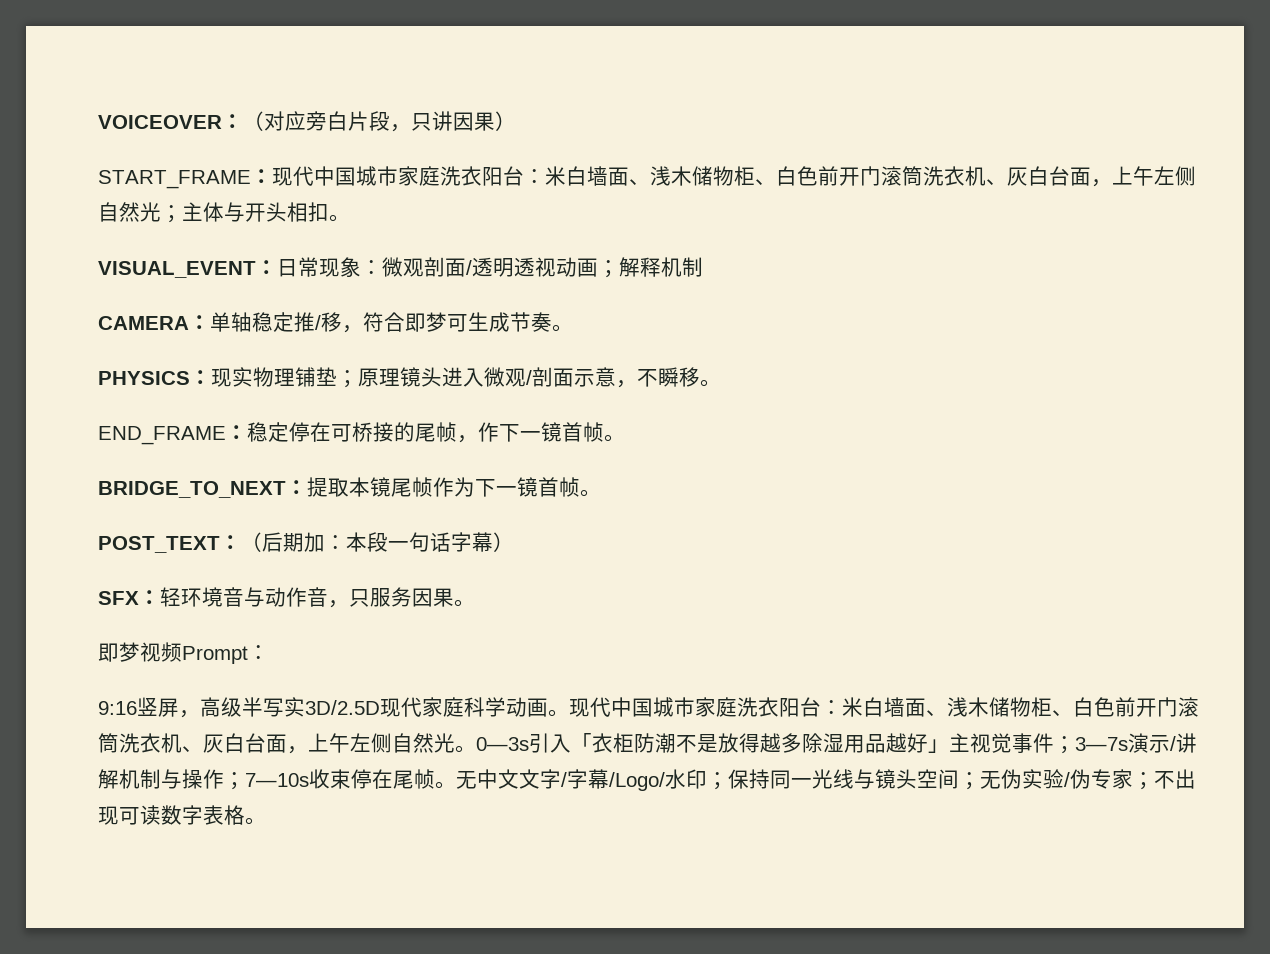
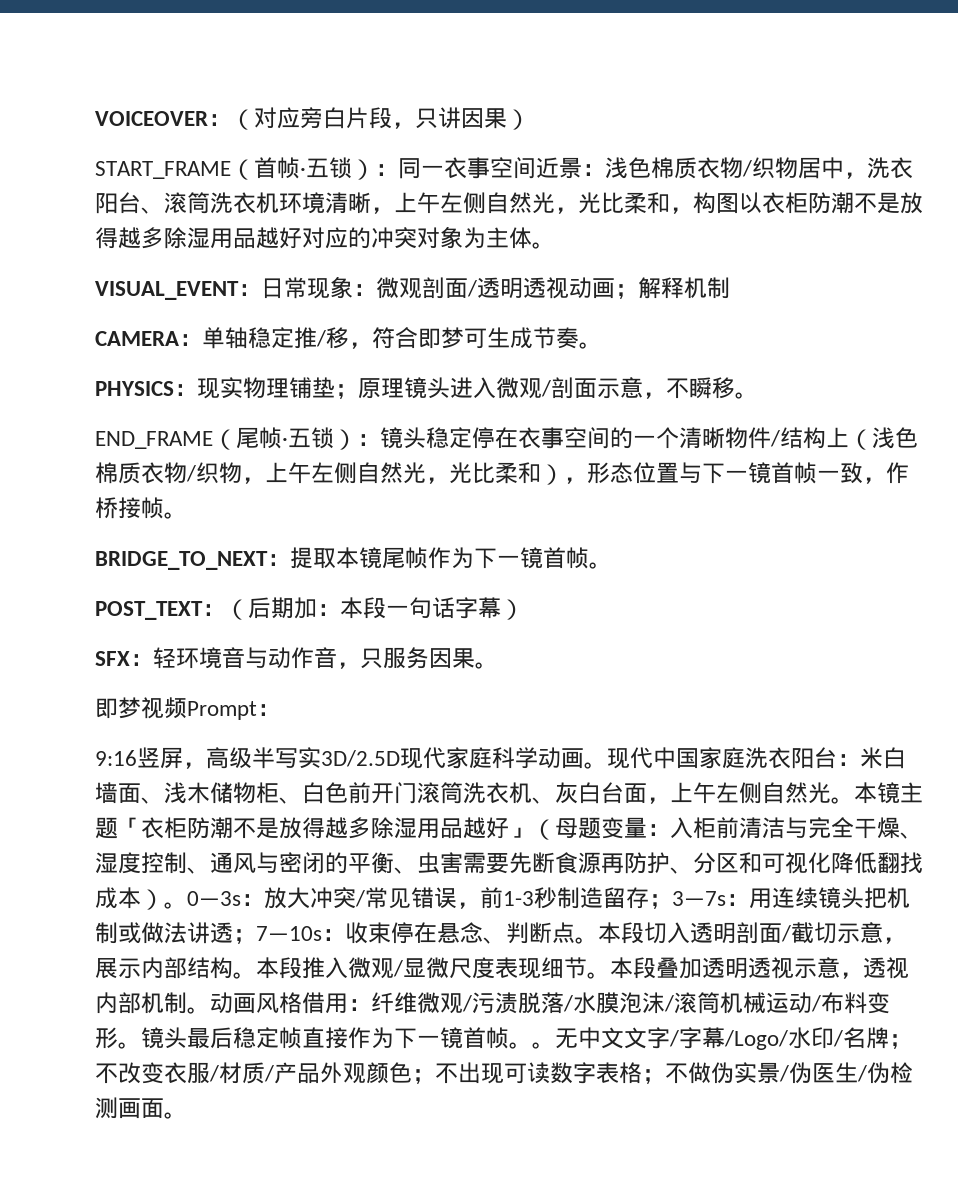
[251,166,1196,187] [98,202,329,223] ：现代中国城市家庭洗衣阳台：米白墙面、浅木储物柜、白色前开门滚筒洗衣机、灰白台面，上午左侧自然光；主体与开头相扣 -> [231,157,913,180] [95,192,923,214] [95,226,532,249] （首帧·五锁）：同一衣事空间近景：浅色棉质衣物/织物居中，洗衣阳台、滚筒洗衣机环境清晰，上午左侧自然光，光比柔和，构图以衣柜防潮不是放得越多除湿用品越好对应的冲突对象为主体
[226,422,583,443] ：稳定停在可桥接的尾帧，作下一镜首 -> [213,427,918,450] [95,462,909,485] [95,497,141,519] （尾帧·五锁）：镜头稳定停在衣事空间的一个清晰物件/结构上（浅色棉质衣物/织物，上午左侧自然光，光比柔和），形态位置与下一镜首帧一致，作桥接
[653,697,695,717] 城市 -> (699, 758) none
[476,733,571,753] 0—3s引入 -> [854,782,923,804] [95,817,118,839] 本镜主题
[949,733,1197,754] [98,769,435,790] 主视觉事件；3—7s演示/讲解机制与操作；7—10s收束停在尾帧 -> [532,817,923,840] [95,852,923,874] [95,887,910,910] [95,922,906,944] [95,957,909,979] [95,992,890,1014] [95,1027,532,1049] （母题变量：入柜前清洁与完全干燥、湿度控制、通风与密闭的平衡、虫害需要先断食源再防护、分区和可视化降低翻找成本）。0—3s：放大冲突/常见错误，前1-3秒制造留存；3—7s：用连续镜头把机制或做法讲透；7—10s：收束停在悬念、判断点。本段切入透明剖面/截切示意，展示内部结构。本段推入微观/显微尺度表现细节。本段叠加透明透视示意，透视内部机制。动画风格借用：纤维微观/污渍脱落/水膜泡沫/滚筒机械运动/布料变形。镜头最后稳定帧直接作为下一镜首帧。
[707,769,1133,790] ；保持同一光线与镜头空间；无伪实验/伪专家 -> [833,1027,912,1049] [95,1062,412,1084] /名牌；不改变衣服/材质/产品外观颜色
(245, 815) none -> [642,1062,913,1084] [95,1097,164,1119] ；不做伪实景/伪医生/伪检测画面

